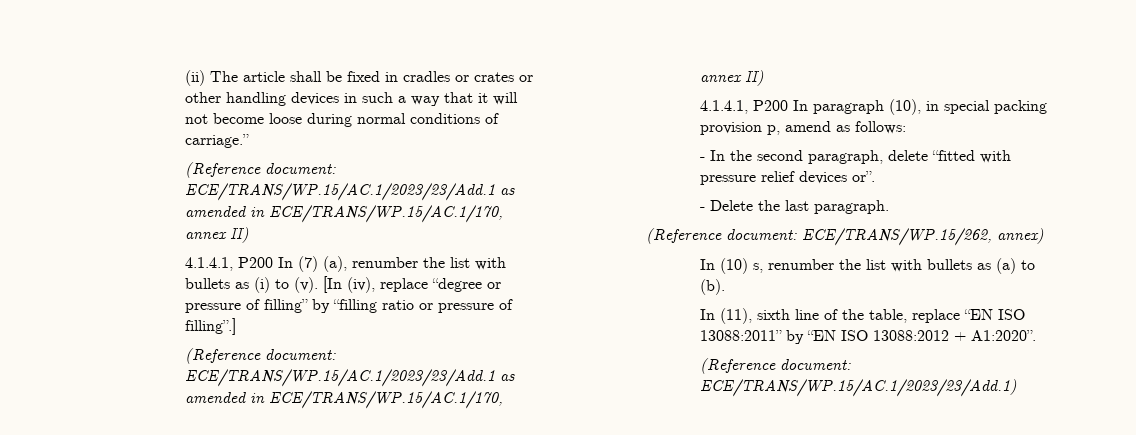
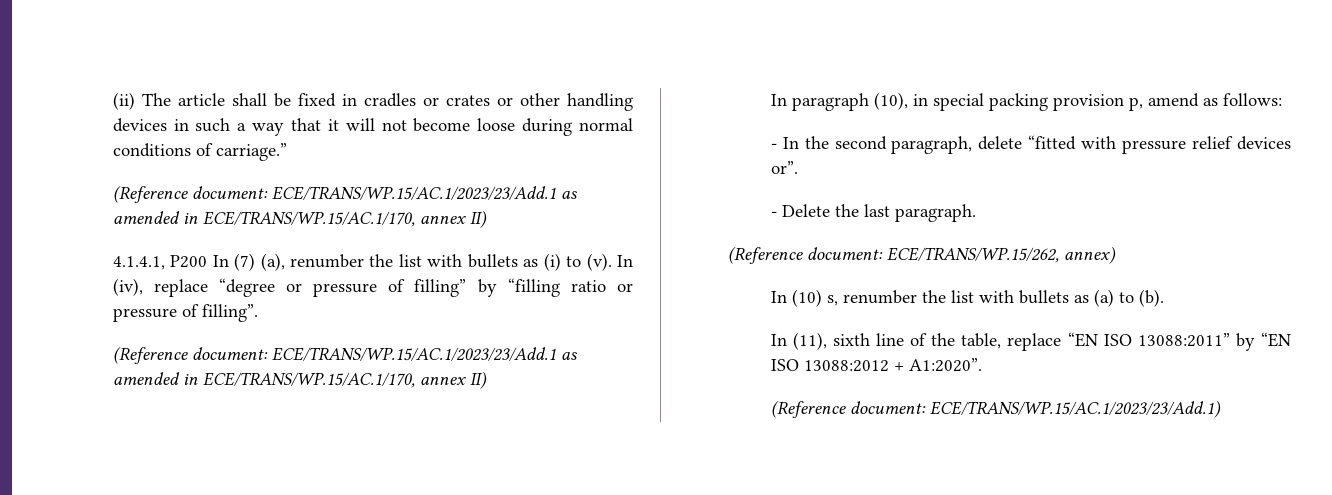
[323,276,343,293] [In -> [616,255,633,267] In
[185,318,237,335] [185,348,337,364] [185,369,516,387] [185,391,504,409] [700,70,765,86] [700,100,789,114] filling”.] // (Reference document: ECE/TRANS/WP.15/AC.1/2023/23/Add.1 as amended in ECE/TRANS/WP.15/AC.1/170, annex II) // 4.1.4.1, P200 -> [201,304,258,322] [112,346,577,364] [112,371,487,389] filling”. // (Reference document: ECE/TRANS/WP.15/AC.1/2023/23/Add.1 as amended in ECE/TRANS/WP.15/AC.1/170, annex II) //

